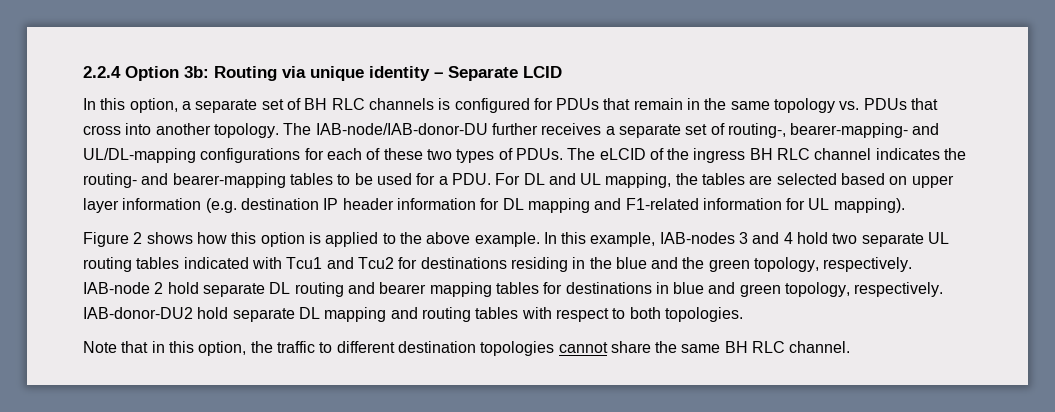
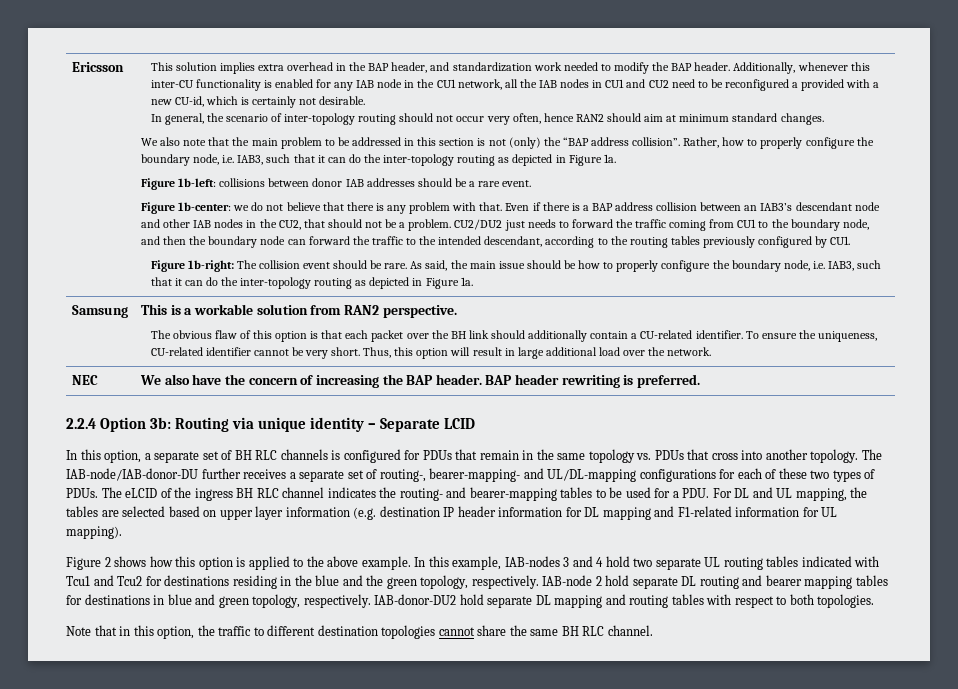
(83, 72) none -> [72,62,125,72] [150,62,870,74] [150,79,880,91] [150,96,366,108] [150,113,824,125] [141,137,874,149] [141,154,616,166] [141,178,532,190] [141,202,880,214] [141,219,869,231] [141,236,851,248] [150,260,882,272] [150,277,473,289] [72,305,129,318] [141,304,457,318] [150,330,877,342] [150,347,712,359] [72,375,99,385] [140,374,701,388] Ericsson | This solution implies extra overhead in the BAP header, and standardization work needed to modify the BAP header. Additionally, whenever this inter-CU functionality is enabled for any IAB node in the CU1 network, all the IAB nodes in CU1 and CU2 need to be reconfigured a provided with a new CU-id, which is certainly not desirable. // In general, the scenario of inter-topology routing should not occur very often, hence RAN2 should aim at minimum standard changes. // We also note that the main problem to be addressed in this section is not (only) the “BAP address collision”. Rather, how to properly configure the boundary node, i.e. IAB3, such that it can do the inter-topology routing as depicted in Figure 1a. // Figure 1b-left: collisions between donor IAB addresses should be a rare event. // Figure 1b-center: we do not believe that there is any problem with that. Even if there is a BAP address collision between an IAB3’s descendant node and other IAB nodes in the CU2, that should not be a problem. CU2/DU2 just needs to forward the traffic coming from CU1 to the boundary node, and then the boundary node can forward the traffic to the intended descendant, according to the routing tables previously configured by CU1. // Figure 1b-right: The collision event should be rare. As said, the main issue should be how to properly configure the boundary node, i.e. IAB3, such that it can do the inter-topology routing as depicted in Figure 1a. // Samsung | This is a workable solution from RAN2 perspective. // The obvious flaw of this option is that each packet over the BH link should additionally contain a CU-related identifier. To ensure the uniqueness, CU-related identifier cannot be very short. Thus, this option will result in large additional load over the network. // NEC | We also have the concern of increasing the BAP header. BAP header rewriting is preferred. //

